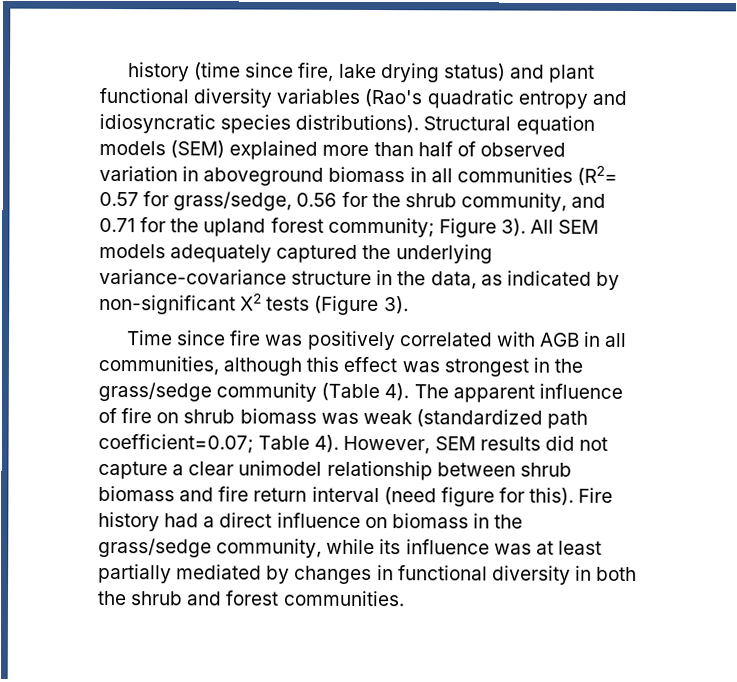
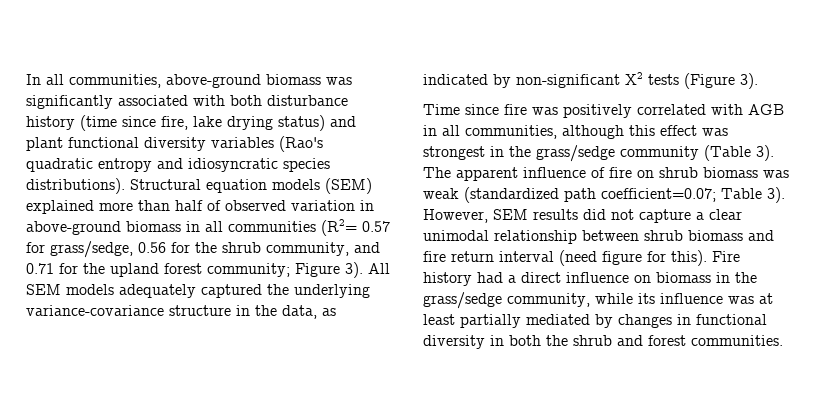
(126, 72) none -> [26,74,352,88] [26,95,348,109] In all communities, above-ground biomass was significantly associated with both disturbance
[203,167,325,186] aboveground -> [26,221,121,235] above-ground
[384,383,410,402] 4). -> [756,145,774,161] 3).
[314,434,340,453] 4). -> [767,187,785,203] 3).
[238,460,323,476] unimodel -> [423,230,489,241] unimodal

